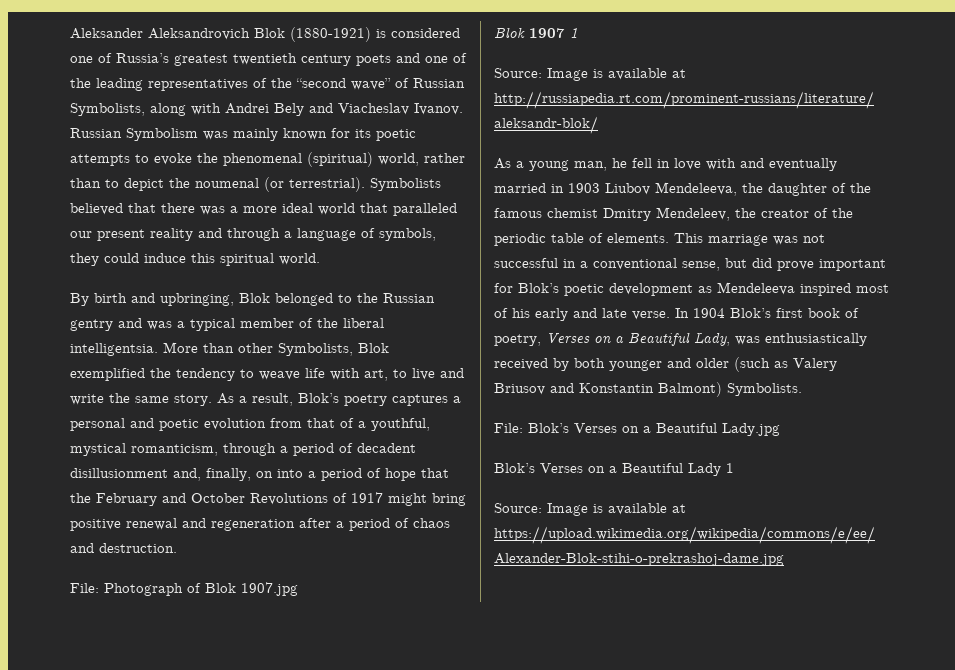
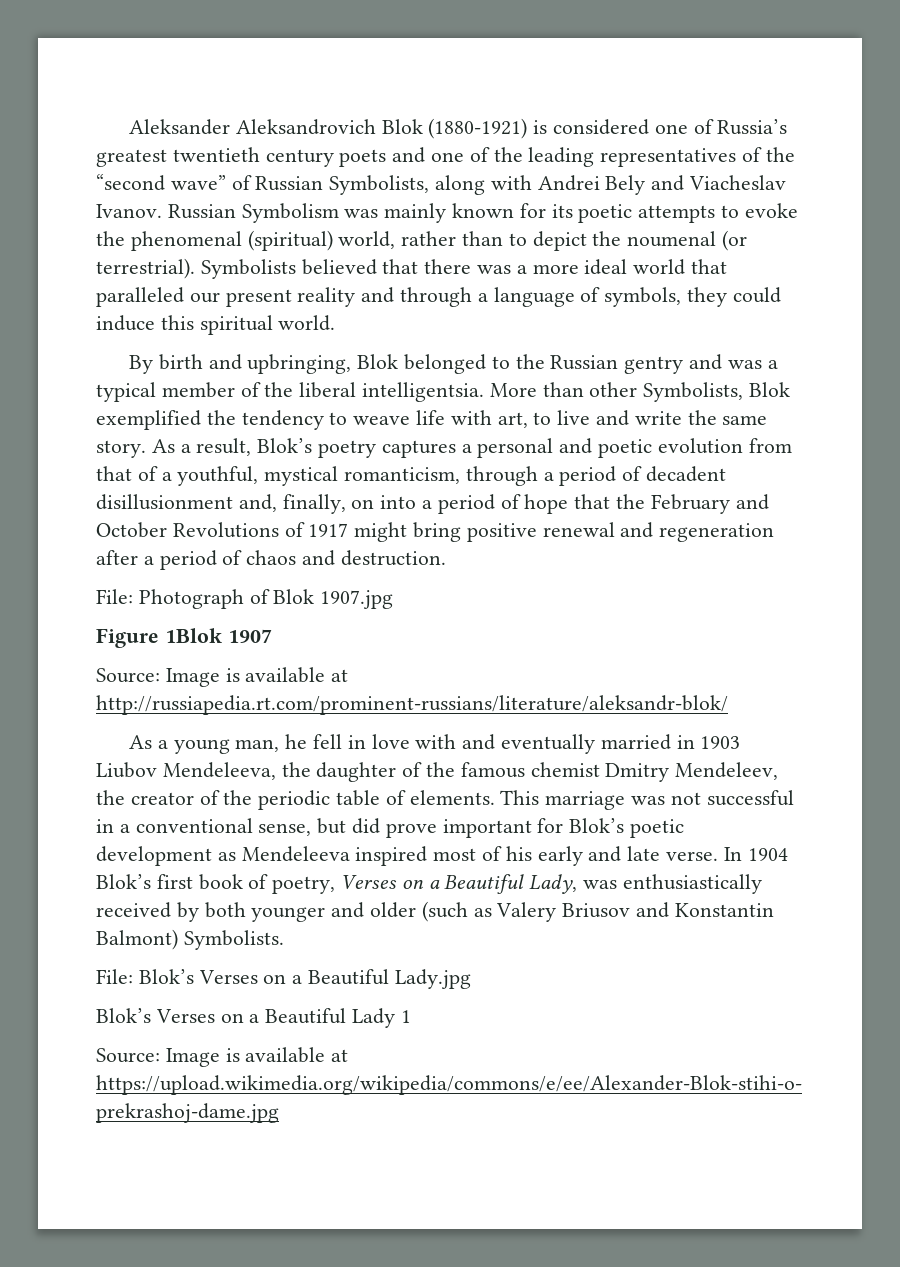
[494,27,525,38] Blok -> [96,628,222,648] Figure 1Blok
[570,28,578,38] 1 -> (272, 636) none

